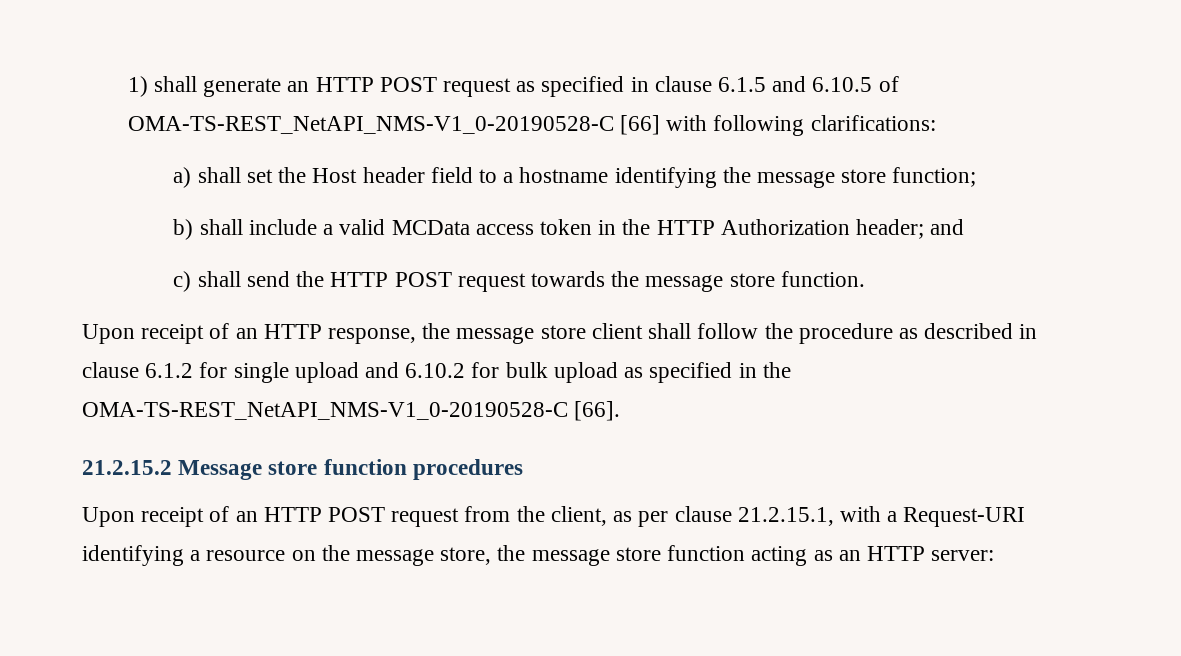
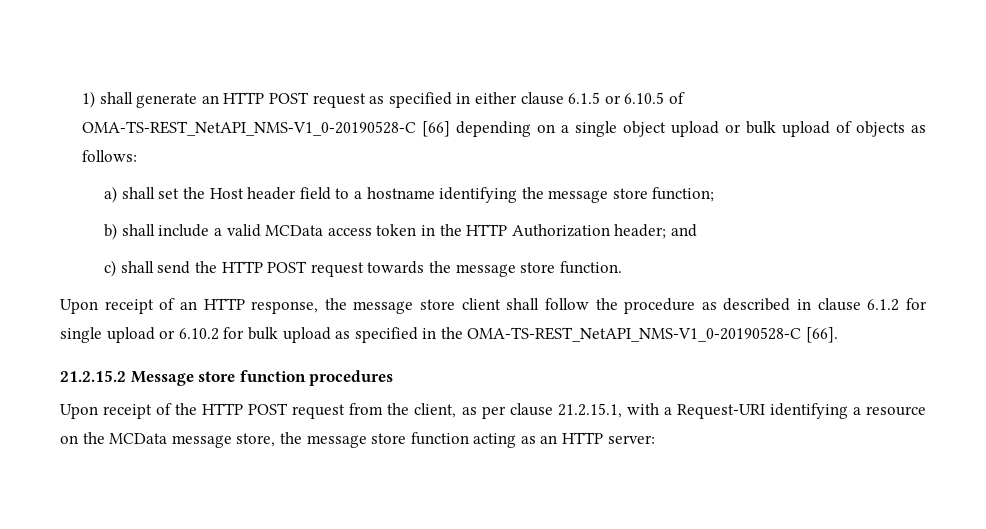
(649, 84) none -> [474,92,517,104] either
[772,76,807,92] and -> [604,95,621,104] or
[666,115,936,136] with following clarifications: -> [456,121,927,137] [82,150,138,162] depending on a single object upload or bulk upload of objects as follows:
[365,362,400,378] and -> [159,330,176,339] or
[235,511,258,522] an -> [175,403,198,415] the
(350, 553) none -> [109,433,168,444] MCData

